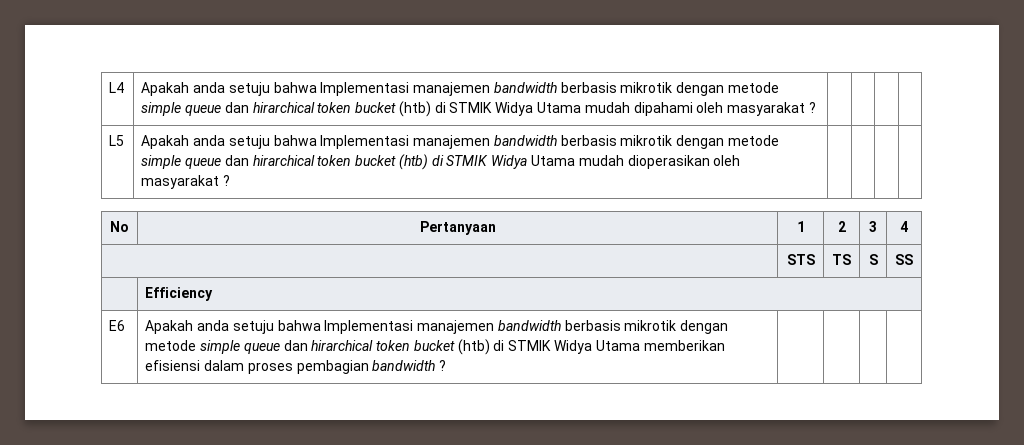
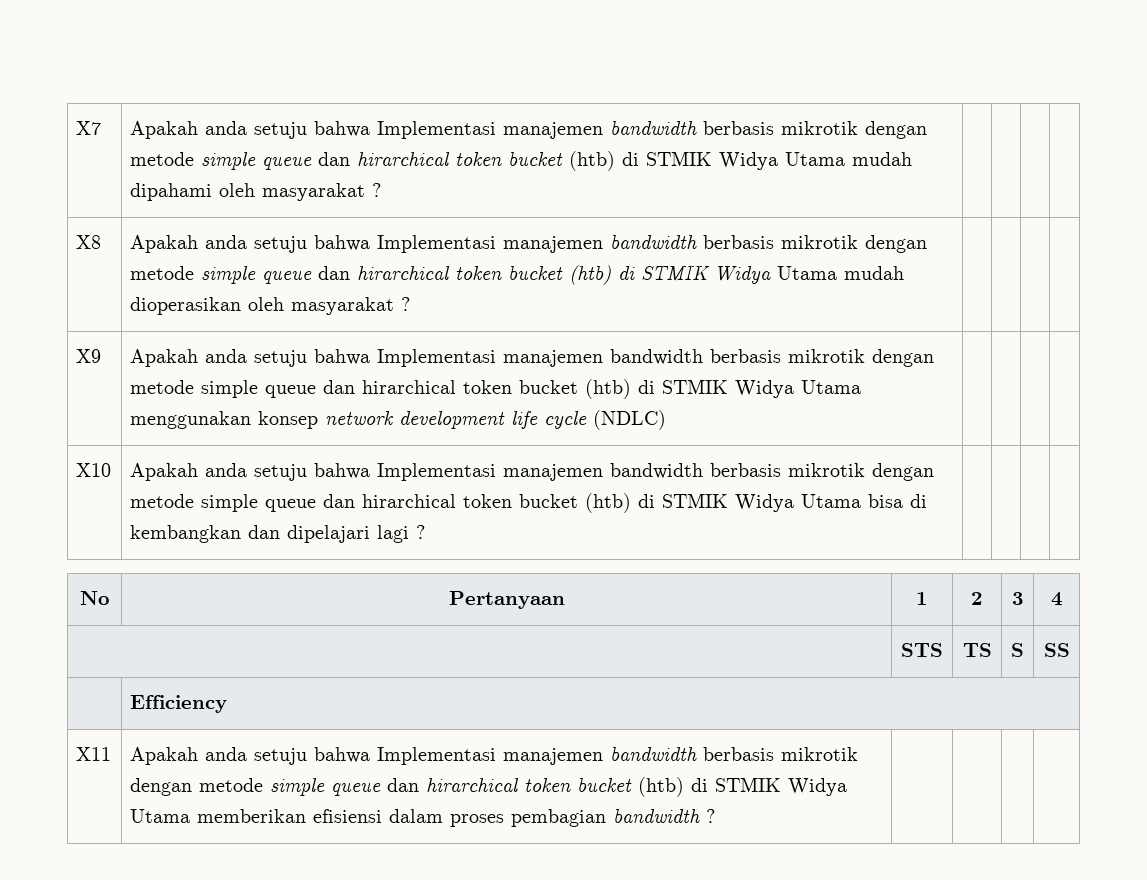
[109,82,125,93] L4 -> [76,121,102,135] X7
[109,135,125,146] L5 -> [76,235,102,249] X8
(231, 180) none -> [76,349,102,363] [130,349,935,367] [130,379,862,399] [130,410,667,430] [76,463,112,477] [130,463,935,481] [130,493,928,513] [130,525,426,543] // X9 | Apakah anda setuju bahwa Implementasi manajemen bandwidth berbasis mikrotik dengan metode simple queue dan hirarchical token bucket (htb) di STMIK Widya Utama menggunakan konsep network development life cycle (NDLC) | | | | // X10 | Apakah anda setuju bahwa Implementasi manajemen bandwidth berbasis mikrotik dengan metode simple queue dan hirarchical token bucket (htb) di STMIK Widya Utama bisa di kembangkan dan dipelajari lagi ? | | | |
[109,320,126,331] E6 -> [76,747,112,761] X11

